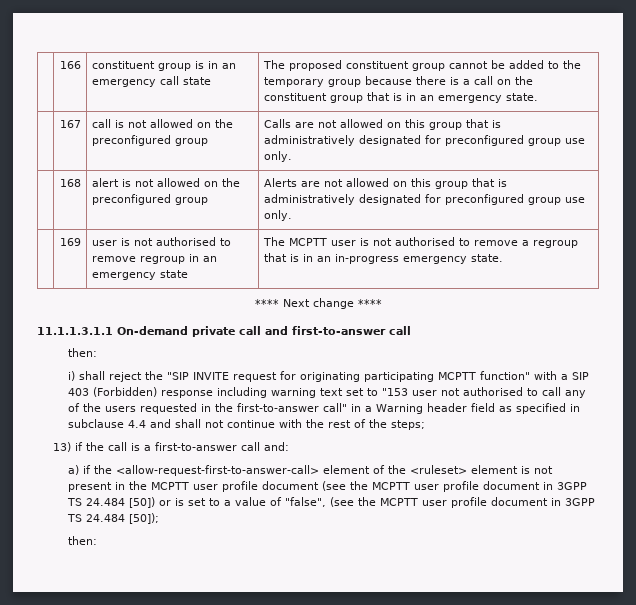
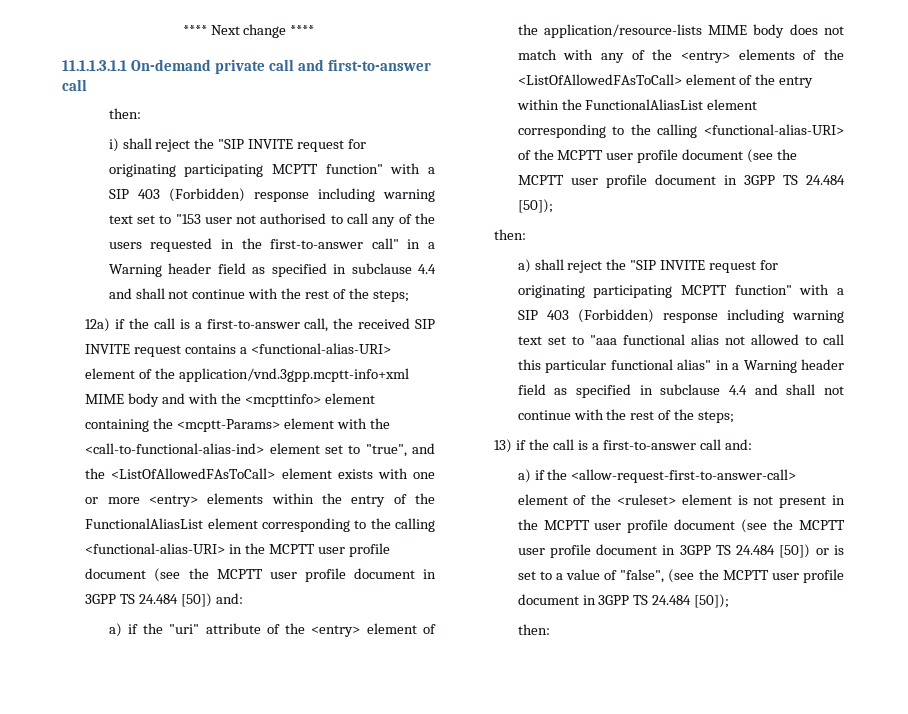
[59,61,81,69] [91,61,236,71] [91,76,211,87] [262,60,581,71] [263,76,533,87] [263,92,538,103] [59,120,81,128] [91,119,233,128] [91,135,208,146] [263,119,501,130] [263,135,585,146] [263,151,292,162] [59,179,81,187] [91,178,240,187] [91,194,208,205] [263,178,507,189] [263,194,585,205] [263,210,292,221] [59,238,81,246] [91,237,231,246] [91,254,217,264] [91,270,188,280] [262,237,578,248] [263,253,503,264] | 166 | constituent group is in an emergency call state | The proposed constituent group cannot be added to the temporary group because there is a call on the constituent group that is in an emergency state. // | 167 | call is not allowed on the preconfigured group | Calls are not allowed on this group that is administratively designated for preconfigured group use only. // | 168 | alert is not allowed on the preconfigured group | Alerts are not allowed on this group that is administratively designated for preconfigured group use only. // | 169 | user is not authorised to remove regroup in an emergency state | The MCPTT user is not authorised to remove a regroup that is in an in-progress emergency state. // -> (182, 30) none
(426, 425) none -> [85,318,435,332] [85,343,391,357] [85,368,410,382] [85,393,375,407] [85,418,390,432] [85,443,435,457] [85,468,435,479] [85,493,436,507] [85,518,435,532] [85,543,390,557] [85,568,436,582] [85,593,243,607] [108,623,437,637] [517,24,844,38] [517,49,844,63] [517,74,814,88] [516,99,758,110] [517,124,844,138] [517,149,798,163] [517,174,845,188] [517,199,553,213] [494,229,527,240] [517,259,779,273] [517,284,844,298] [517,309,844,323] [517,334,844,345] [517,359,844,373] [517,384,844,398] [517,409,735,423] // 12a) if the call is a first-to-answer call, the received SIP INVITE request contains a <functional-alias-URI> element of the application/vnd.3gpp.mcptt-info+xml MIME body and with the <mcpttinfo> element containing the <mcptt-Params> element with the <call-to-functional-alias-ind> element set to "true", and the <ListOfAllowedFAsToCall> element exists with one or more <entry> elements within the entry of the FunctionalAliasList element corresponding to the calling <functional-alias-URI> in the MCPTT user profile document (see the MCPTT user profile document in 3GPP TS 24.484 [50]) and: // a) if the "uri" attribute of the <entry> element of the application/resource-lists MIME body does not match with any of the <entry> elements of the <ListOfAllowedFAsToCall> element of the entry within the FunctionalAliasList element corresponding to the calling <functional-alias-URI> of the MCPTT user profile document (see the MCPTT user profile document in 3GPP TS 24.484 [50]); // then: // a) shall reject the "SIP INVITE request for originating participating MCPTT function" with a SIP 403 (Forbidden) response including warning text set to "aaa functional alias not allowed to call this particular functional alias" in a Warning header field as specified in subclause 4.4 and shall not continue with the rest of the steps;

